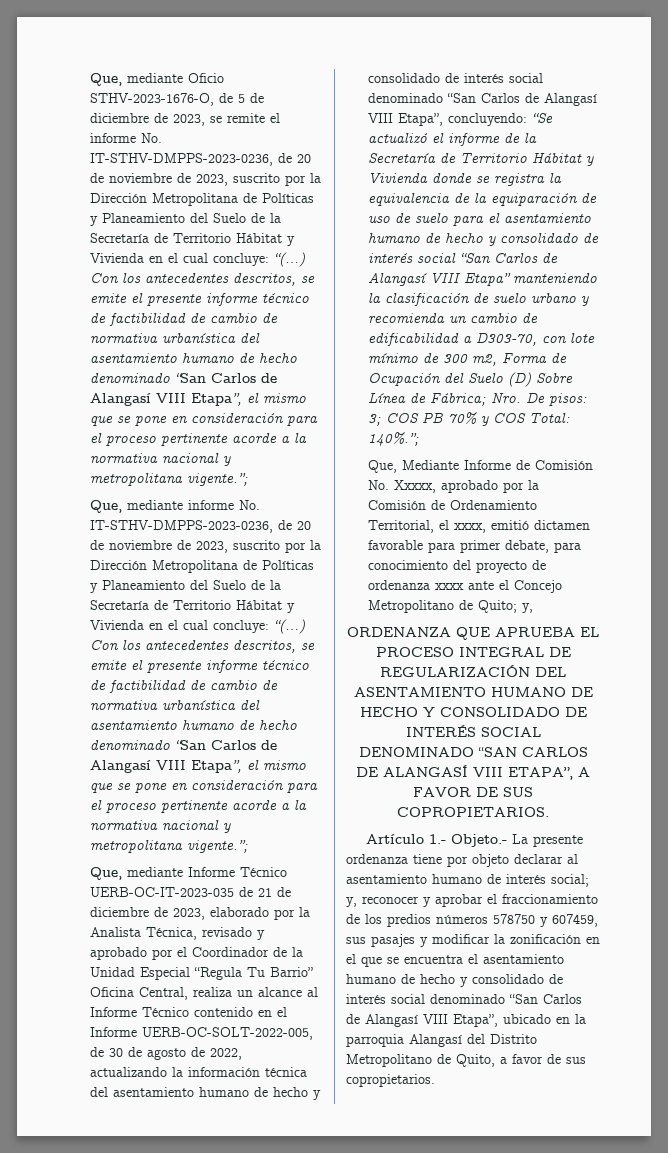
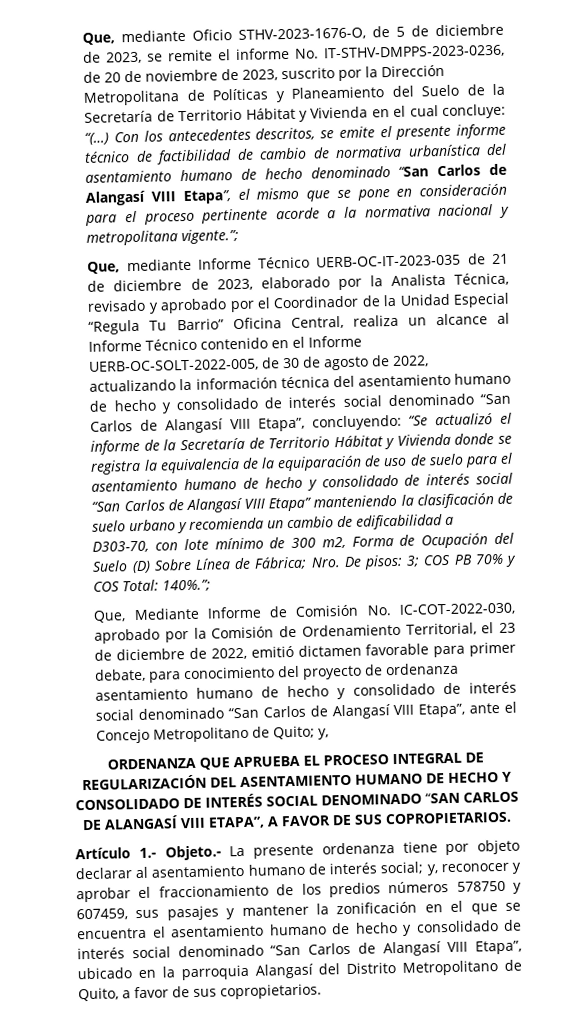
[90,500,261,513] [90,520,312,533] [90,540,322,553] [90,560,315,573] [90,580,282,593] [90,600,296,613] [90,619,306,634] [90,640,316,653] [90,660,310,673] [90,680,279,693] [90,700,261,710] [90,720,298,730] [90,740,278,750] [90,760,307,773] [90,780,319,793] [90,800,308,813] [90,820,232,833] [90,840,249,853] // Que, mediante informe No. IT-STHV-DMPPS-2023-0236, de 20 de noviembre de 2023, suscrito por la Dirección Metropolitana de Políticas y Planeamiento del Suelo de la Secretaría de Territorio Hábitat y Vivienda en el cual concluye: “(…) Con los antecedentes descritos, se emite el presente informe técnico de factibilidad de cambio de normativa urbanística del asentamiento humano de hecho denominado “San Carlos de Alangasí VIII Etapa”, el mismo que se pone en consideración para el proceso pertinente acorde a la normativa nacional y metropolitana vigente.”; -> (240, 236) none
[394,480,437,493] Xxxxx, -> [399,602,515,616] IC-COT-2022-030,
[454,523,487,533] xxxx, -> [499,622,517,633] [94,647,247,661] 23 de diciembre de 2022,
[435,583,465,590] xxxx -> [95,681,517,701] [95,703,466,721] asentamiento humano de hecho y consolidado de interés social denominado “San Carlos de Alangasí VIII Etapa”,
[432,934,490,944] modificar -> [241,904,309,917] mantener

